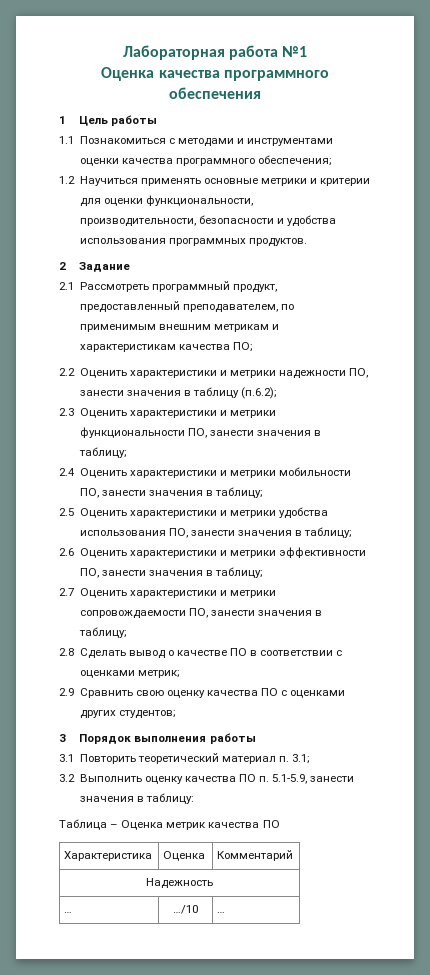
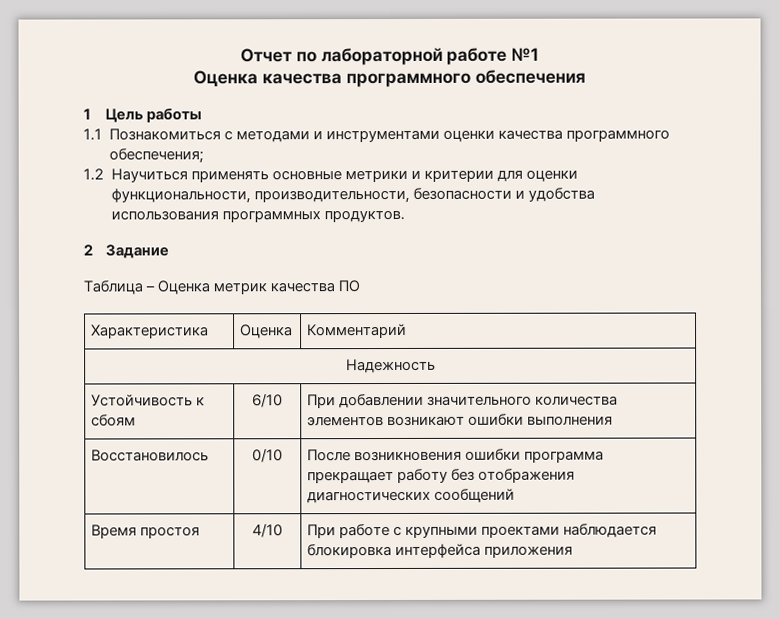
[122,45,278,60] Лабораторная работа -> [240,47,508,66] Отчет по лабораторной работе
[59,281,277,293] [79,301,294,313] [79,324,280,332] [79,342,253,352] [59,368,369,379] [79,387,278,399] [59,408,277,418] [79,427,322,438] [78,447,127,458] [59,467,352,478] [79,487,264,498] [59,507,329,519] [79,527,353,538] [59,547,367,558] [79,567,264,578] [59,588,277,598] [79,608,323,619] [78,627,127,638] [59,648,343,659] [79,670,180,678] [59,688,346,698] [79,710,176,719] [59,733,256,744] [59,753,311,764] [59,774,355,784] [79,793,194,804] // 2.1 Рассмотреть программный продукт, предоставленный преподавателем, по применимым внешним метрикам и характеристикам качества ПО; // 2.2 Оценить характеристики и метрики надежности ПО, занести значения в таблицу (п.6.2); // 2.3 Оценить характеристики и метрики функциональности ПО, занести значения в таблицу; // 2.4 Оценить характеристики и метрики мобильности ПО, занести значения в таблицу; // 2.5 Оценить характеристики и метрики удобства использования ПО, занести значения в таблицу; // 2.6 Оценить характеристики и метрики эффективности ПО, занести значения в таблицу; // 2.7 Оценить характеристики и метрики сопровождаемости ПО, занести значения в таблицу; // 2.8 Сделать вывод о качестве ПО в соответствии с оценками метрик; // 2.9 Сравнить свою оценку качества ПО с оценками других студентов; // 3 Порядок выполнения работы // 3.1 Повторить теоретический материал п. 3.1; // 3.2 Выполнить оценку качества ПО п. 5.1-5.9, занести значения в таблицу: -> (169, 251) none
[64,912,73,913] [173,905,198,914] [217,912,226,913] … | …/10 | … -> [91,394,206,407] [91,414,137,427] [252,393,283,408] [307,393,619,409] [307,413,614,427] [91,449,210,462] [252,448,283,463] [307,448,605,463] [307,468,576,484] [307,488,516,504] [91,524,201,539] [252,523,283,538] [307,523,658,539] [307,543,574,559] Устойчивость к сбоям | 6/10 | При добавлении значительного количества элементов возникают ошибки выполнения // Восстановилось | 0/10 | После возникновения ошибки программа прекращает работу без отображения диагностических сообщений // Время простоя | 4/10 | При работе с крупными проектами наблюдается блокировка интерфейса приложения

